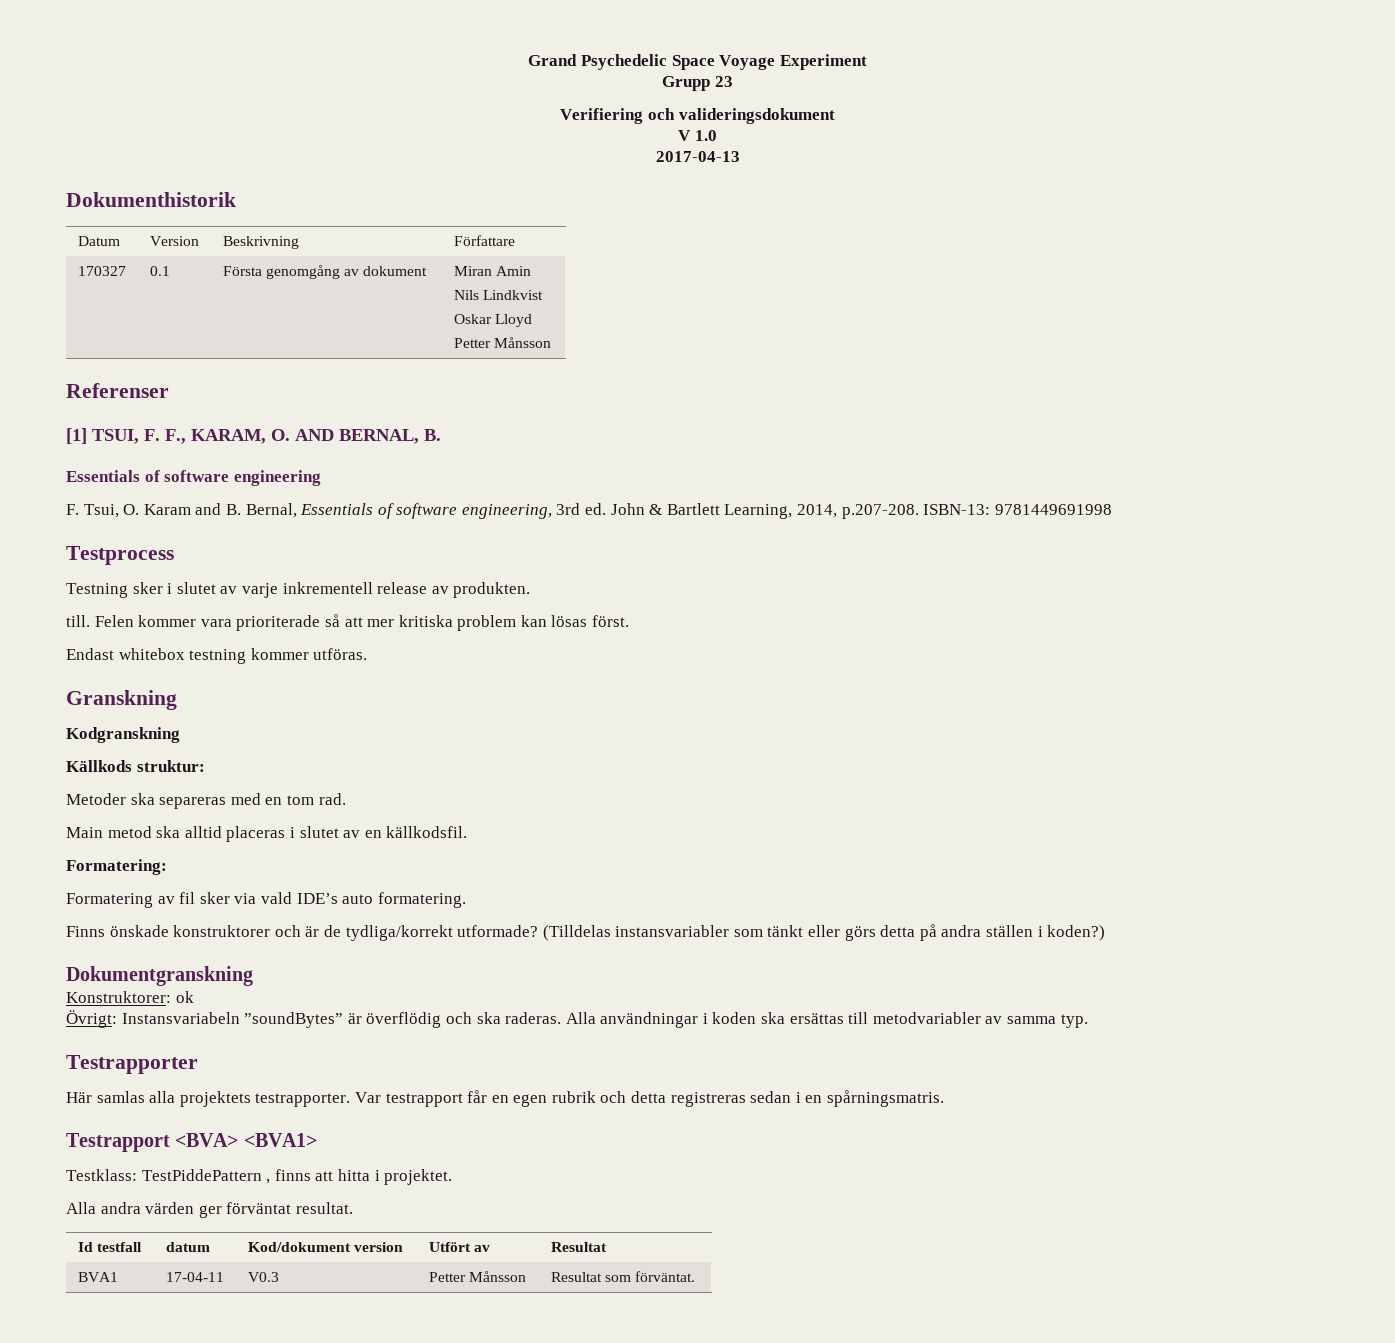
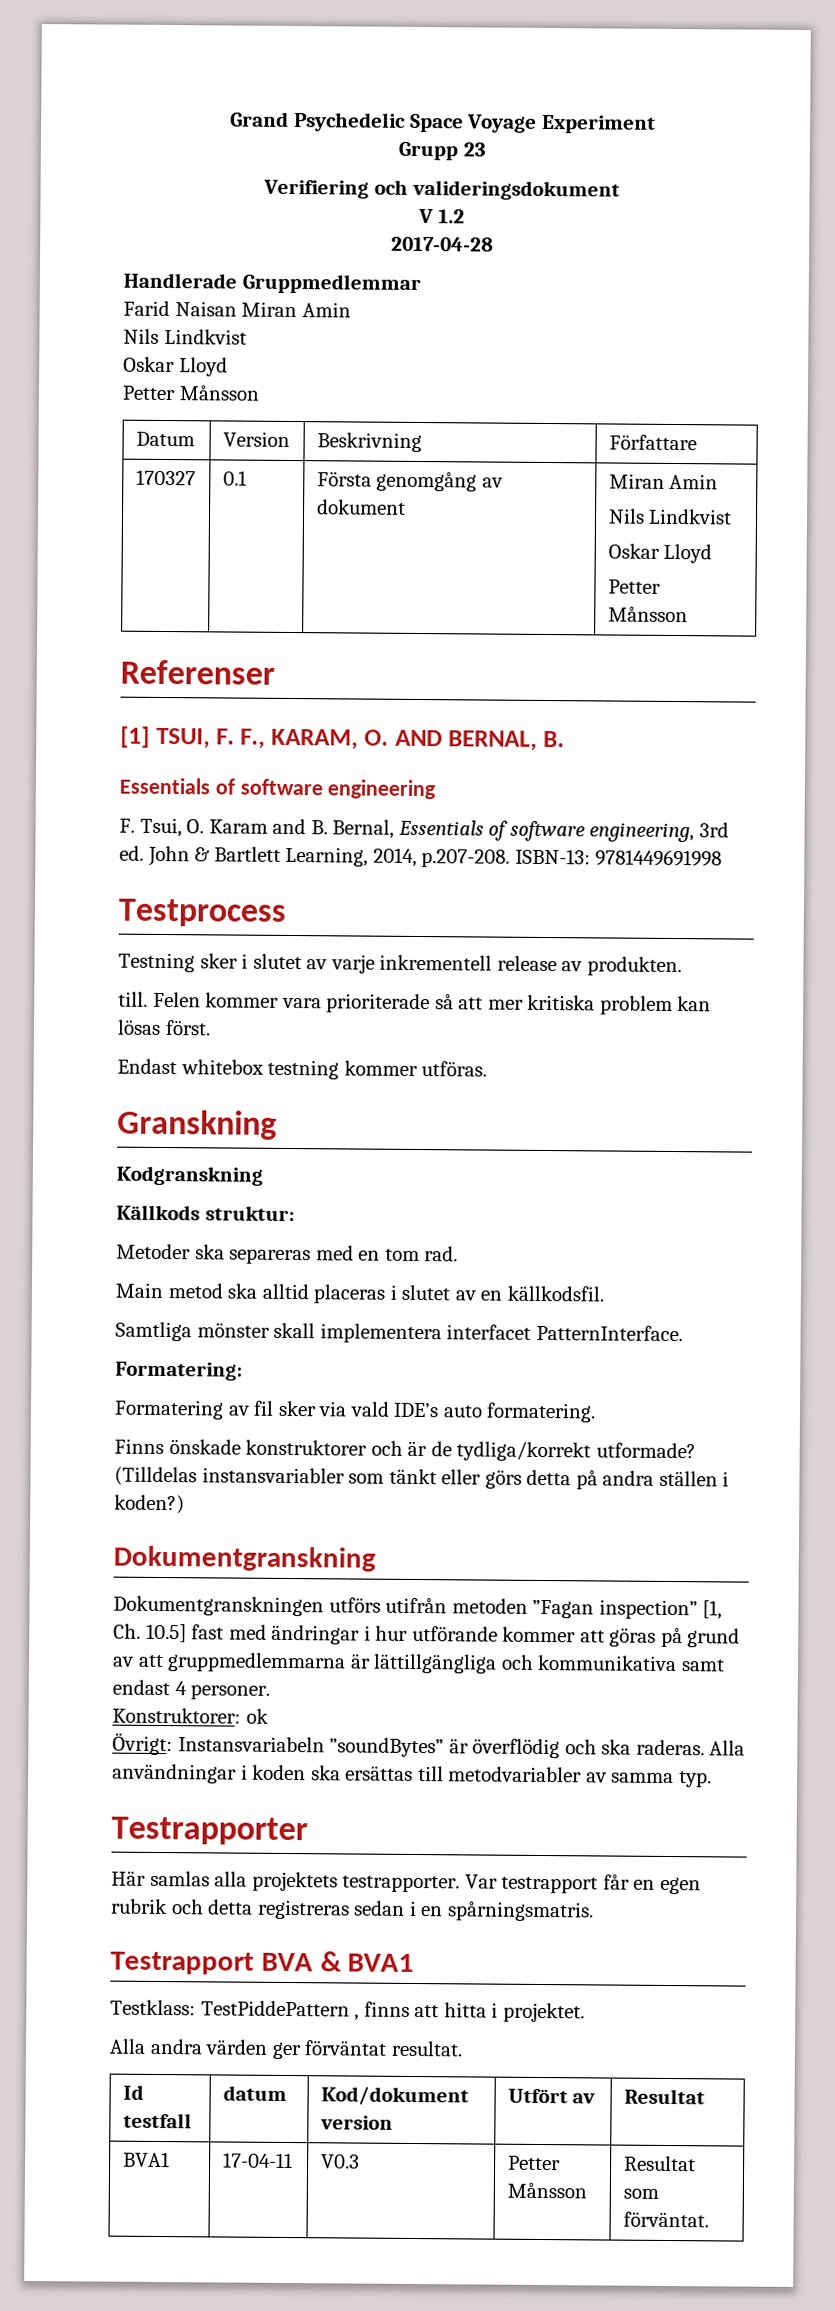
[694,130,717,141] [655,151,740,162] [66,192,236,207] 1.0 // 2017-04-13 // Dokumenthistorik -> [437,209,465,224] [390,236,494,252] [123,272,421,294] [123,300,351,318] [123,328,247,345] [123,356,228,377] [122,385,260,401] 1.2 // 2017-04-28 // Handlerade Gruppmedlemmar // Farid Naisan Miran Amin // Nils Lindkvist // Oskar Lloyd // Petter Månsson
(468, 832) none -> [115,1321,683,1344] // Samtliga mönster skall implementera interfacet PatternInterface.
(253, 976) none -> [113,1595,723,1620] [113,1623,741,1648] [112,1652,725,1674] [112,1679,271,1700] // Dokumentgranskningen utförs utifrån metoden ”Fagan inspection” [1, Ch. 10.5] fast med ändringar i hur utförande kommer att göras på grund av att gruppmedlemmarna är lättillgängliga och kommunikativa samt endast 4 personer.
[175,1133,317,1147] <BVA> <BVA1> -> [260,1951,415,1973] BVA & BVA1

